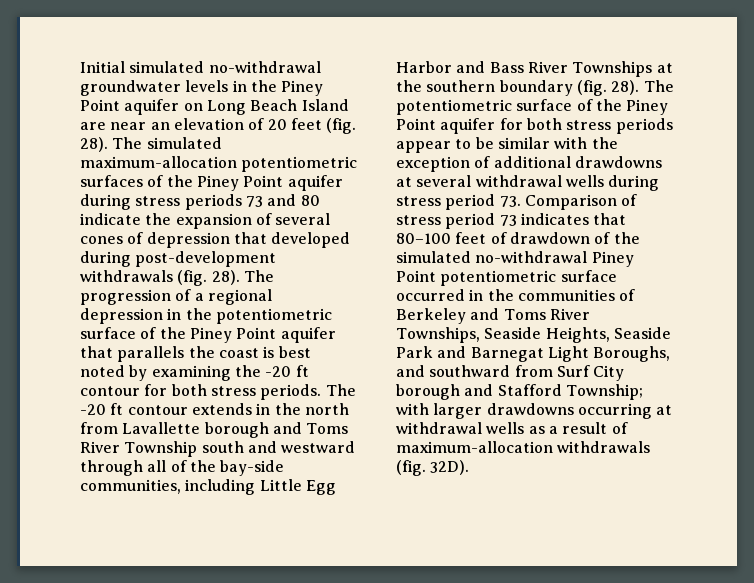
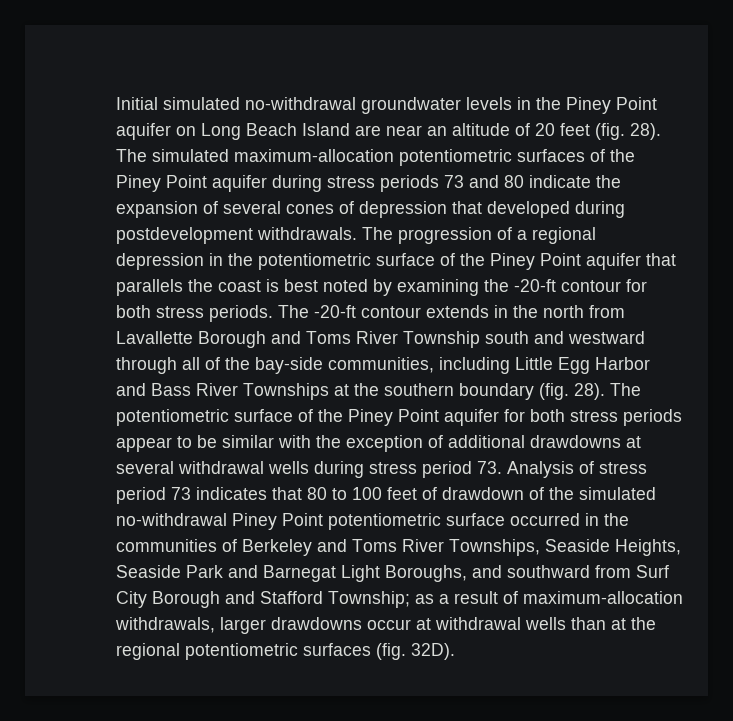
[173,118,244,130] elevation -> [452,123,510,136] altitude
[135,251,277,267] [80,270,240,286] post-development withdrawals (fig. 28). -> [116,227,357,244] postdevelopment withdrawals.
[265,365,309,377] -20 ft -> [514,279,556,292] -20-ft
[80,403,124,415] -20 ft -> [314,305,356,318] -20-ft
[204,422,269,438] borough -> [198,331,266,348] Borough
[524,194,617,210] Comparison -> [507,461,574,478] Analysis
[396,233,451,244] 80–100 -> [307,487,382,500] 80 to 100
[396,384,460,400] borough -> [152,591,220,608] Borough
[396,403,673,419] [396,422,525,434] with larger drawdowns occurring at withdrawal wells -> (410, 599) none
[557,441,651,453] withdrawals -> [115,617,656,634] [116,643,371,660] withdrawals, larger drawdowns occur at withdrawal wells than at the regional potentiometric surfaces

